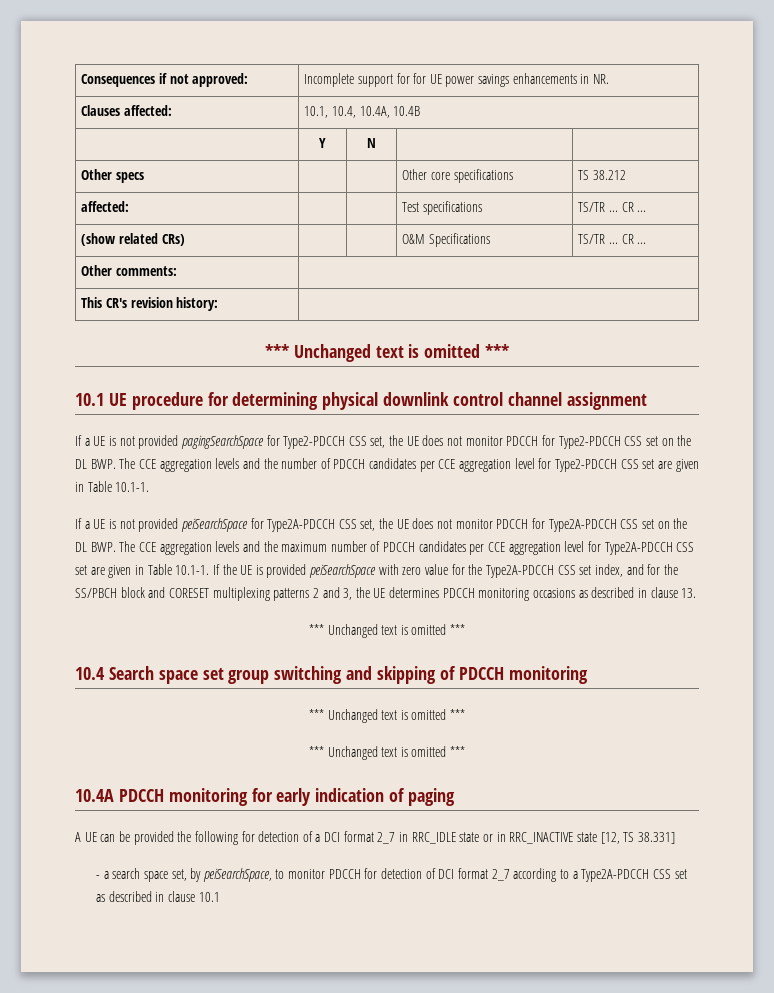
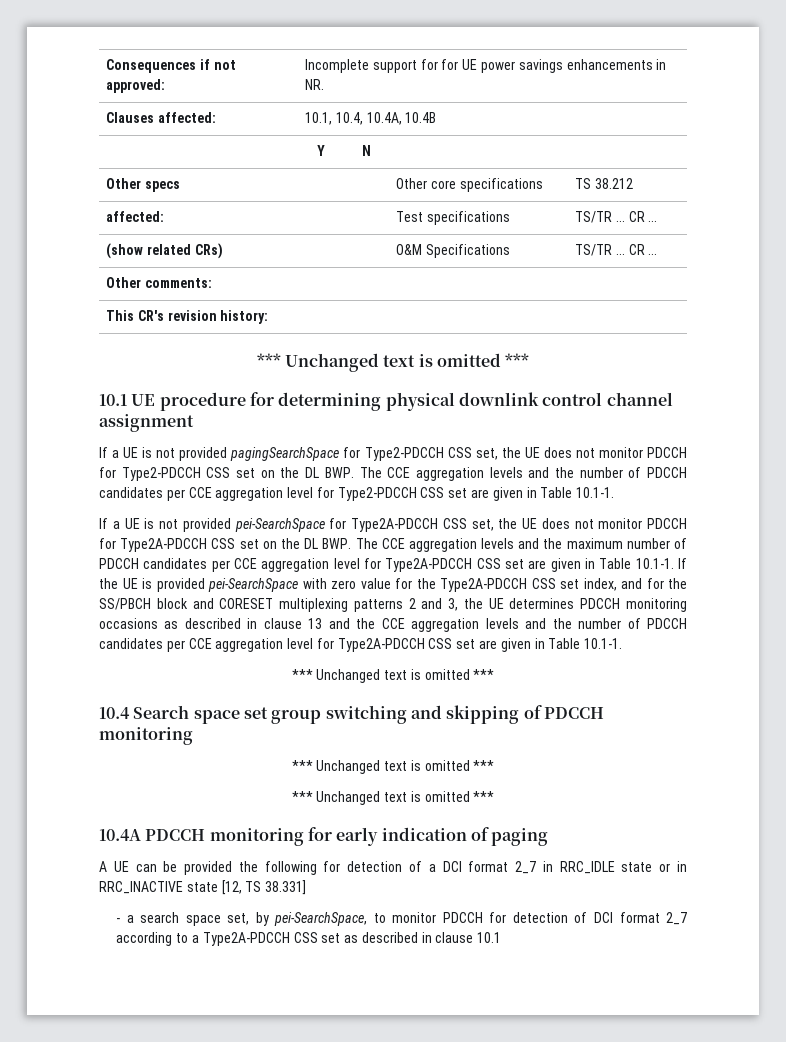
[180,518,248,532] peiSearchSpace -> [234,518,325,532] pei-SearchSpace
[309,564,377,578] peiSearchSpace -> [208,578,298,592] pei-SearchSpace
[681,588,697,598] 13. -> [308,618,687,632] [99,638,623,652] 13 and the CCE aggregation levels and the number of PDCCH candidates per CCE aggregation level for Type2A-PDCCH CSS set are given in Table 10.1-1.
[202,868,272,882] peiSearchSpace, -> [274,912,368,926] pei-SearchSpace,

